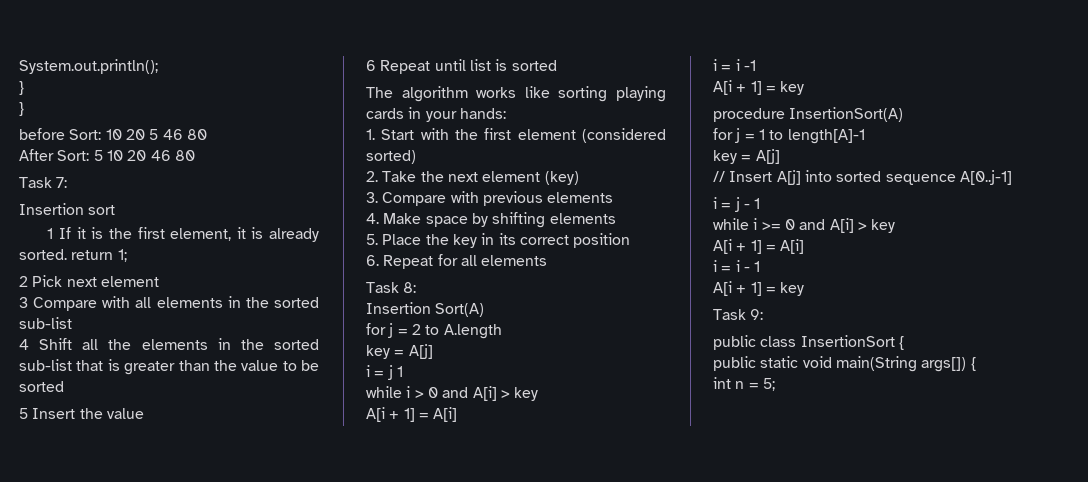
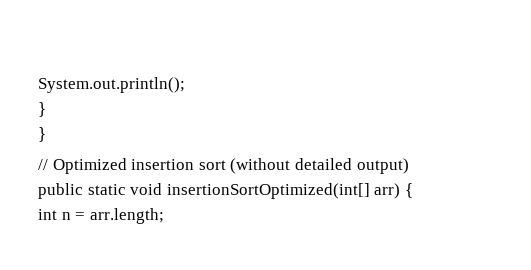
[19,128,207,140] [19,149,195,161] [19,177,68,188] [19,203,116,215] [47,227,319,242] [19,249,127,262] [19,275,159,287] [19,296,319,311] [19,317,72,329] [19,338,319,350] [19,359,319,375] [19,381,64,392] [19,408,144,419] [366,59,557,74] [366,86,666,102] [366,107,506,122] [366,128,666,143] [366,150,416,164] [366,171,579,185] [366,191,614,206] [366,212,616,228] [366,233,631,248] [366,254,548,269] [366,282,417,293] [366,302,485,317] [366,323,502,339] [366,344,433,359] [366,365,403,380] [366,386,539,401] [366,407,458,422] [713,59,756,71] [713,80,805,95] [713,107,904,122] [713,128,865,144] [713,149,780,164] [713,170,1012,185] [713,197,761,212] [713,218,896,233] [713,239,805,254] [713,260,761,272] [713,281,805,296] [713,309,764,320] [713,335,904,350] before Sort: 10 20 5 46 80 // After Sort: 5 10 20 46 80 // Task 7: // Insertion sort // 1 If it is the first element, it is already sorted. return 1; // 2 Pick next element // 3 Compare with all elements in the sorted sub-list // 4 Shift all the elements in the sorted sub-list that is greater than the value to be sorted // 5 Insert the value // 6 Repeat until list is sorted // The algorithm works like sorting playing cards in your hands: // 1. Start with the first element (considered sorted) // 2. Take the next element (key) // 3. Compare with previous elements // 4. Make space by shifting elements // 5. Place the key in its correct position // 6. Repeat for all elements // Task 8: // Insertion Sort(A) // for j = 2 to A.length // key = A[j] // i = j 1 // while i > 0 and A[i] > key // A[i + 1] = A[i] // i = i -1 // A[i + 1] = key // procedure InsertionSort(A) // for j = 1 to length[A]-1 // key = A[j] // // Insert A[j] into sorted sequence A[0..j-1] // i = j - 1 // while i >= 0 and A[i] > key // A[i + 1] = A[i] // i = i - 1 // A[i + 1] = key // Task 9: // public class InsertionSort { -> [38,158,409,174] // Optimized insertion sort (without detailed output)
[835,356,967,372] main(String args[]) -> [166,183,401,199] insertionSortOptimized(int[] arr)
[762,378,775,391] 5; -> [89,208,164,224] arr.length;

